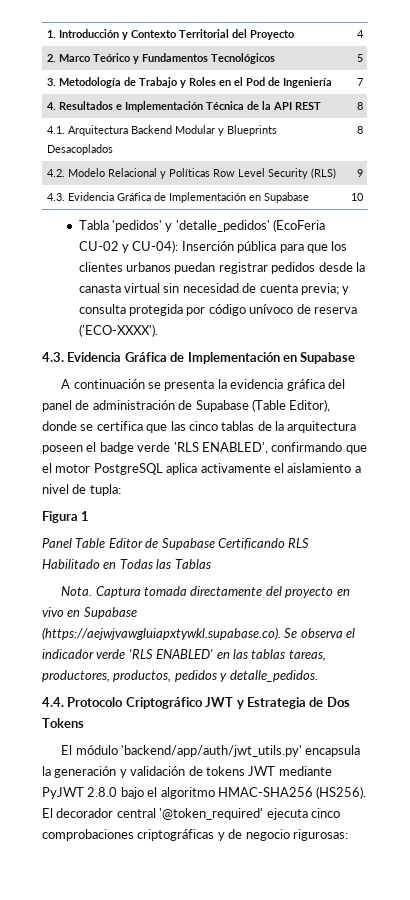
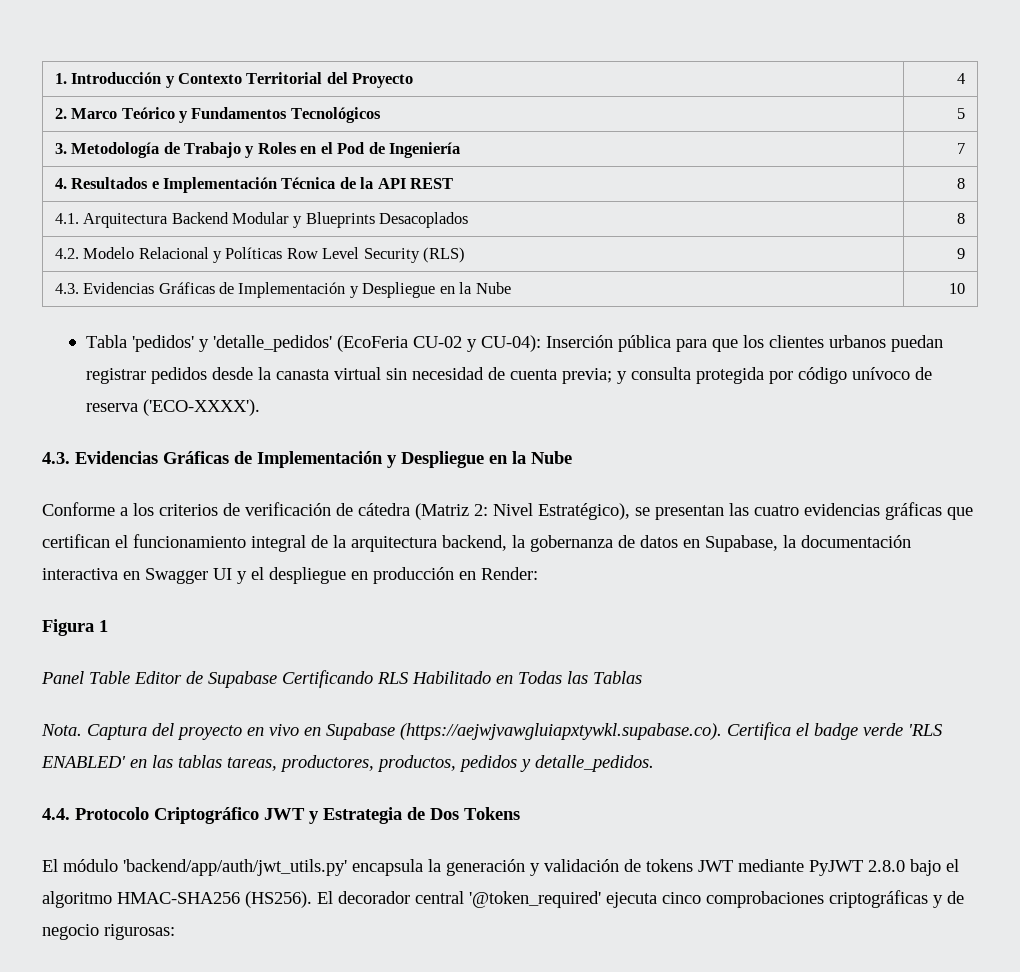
[68,192,310,203] Evidencia Gráfica de Implementación en Supabase -> [83,282,511,298] Evidencias Gráficas de Implementación y Despliegue en la Nube
[67,352,356,364] [61,379,345,391] [42,399,331,412] [42,421,357,433] [42,442,367,454] [42,463,361,475] [42,484,121,496] Evidencia Gráfica de Implementación en Supabase // A continuación se presenta la evidencia gráfica del panel de administración de Supabase (Table Editor), donde se certifica que las cinco tablas de la arquitectura poseen el badge verde 'RLS ENABLED', confirmando que el motor PostgreSQL aplica activamente el aislamiento a nivel de tupla: -> [75,451,572,468] [42,502,973,520] [42,534,911,552] [42,567,538,584] Evidencias Gráficas de Implementación y Despliegue en la Nube // Conforme a los criterios de verificación de cátedra (Matriz 2: Nivel Estratégico), se presentan las cuatro evidencias gráficas que certifican el funcionamiento integral de la arquitectura backend, la gobernanza de datos en Supabase, la documentación interactiva en Swagger UI y el despliegue en producción en Render:
[144,586,263,596] tomada directamente -> (147, 732) none
[284,628,356,638] [42,649,94,659] Se observa el indicador -> [727,722,858,740] Certifica el badge

